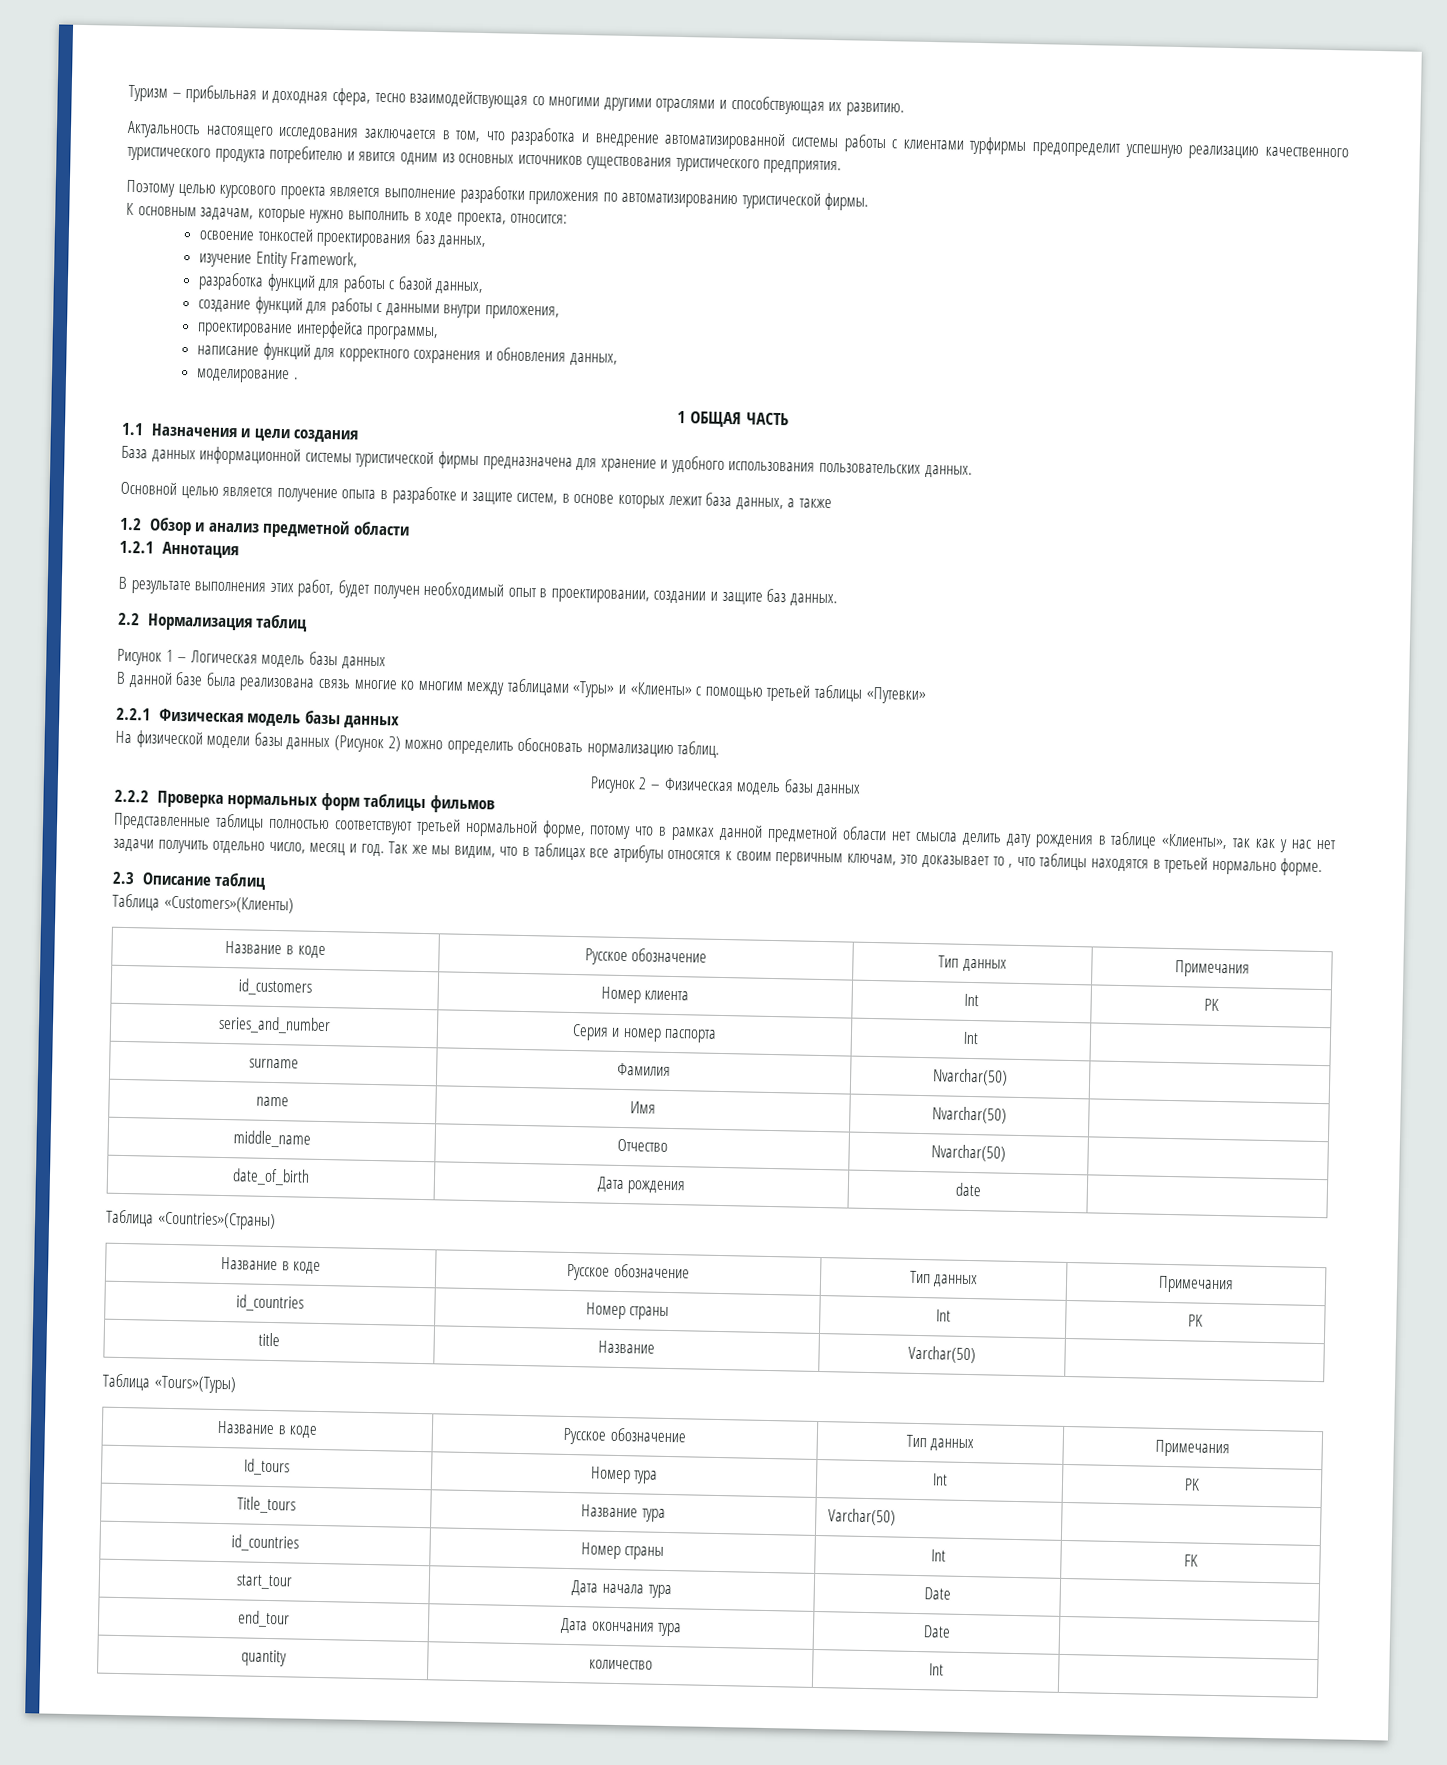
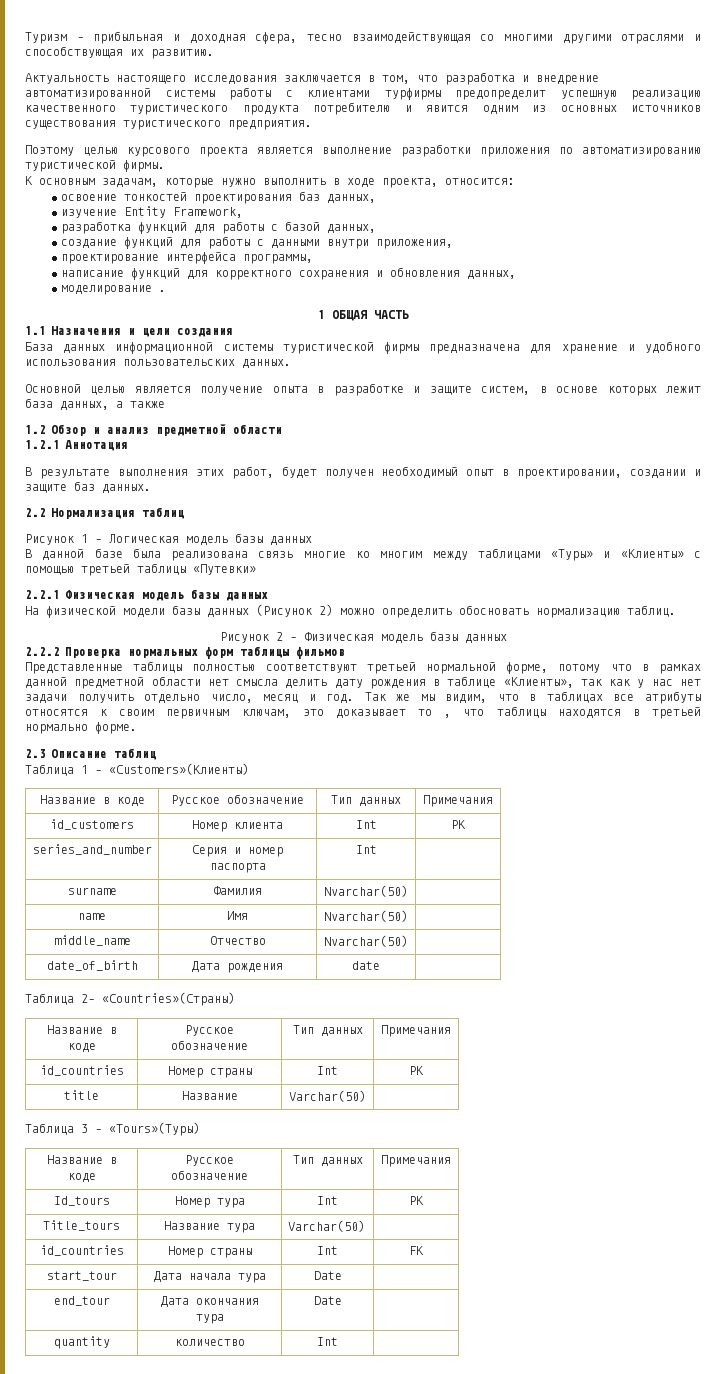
(160, 902) none -> [81,765,102,774] 1 –
(154, 1218) none -> [81,994,95,1003] 2–
(151, 1382) none -> [81,1124,102,1133] 3 –

